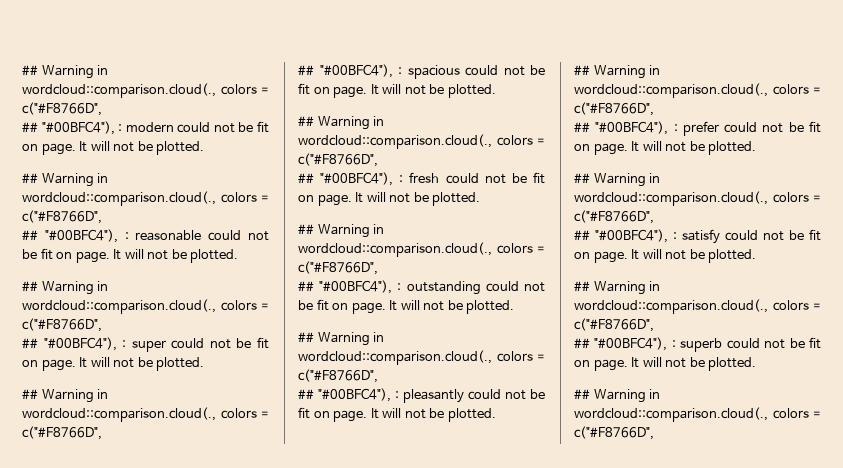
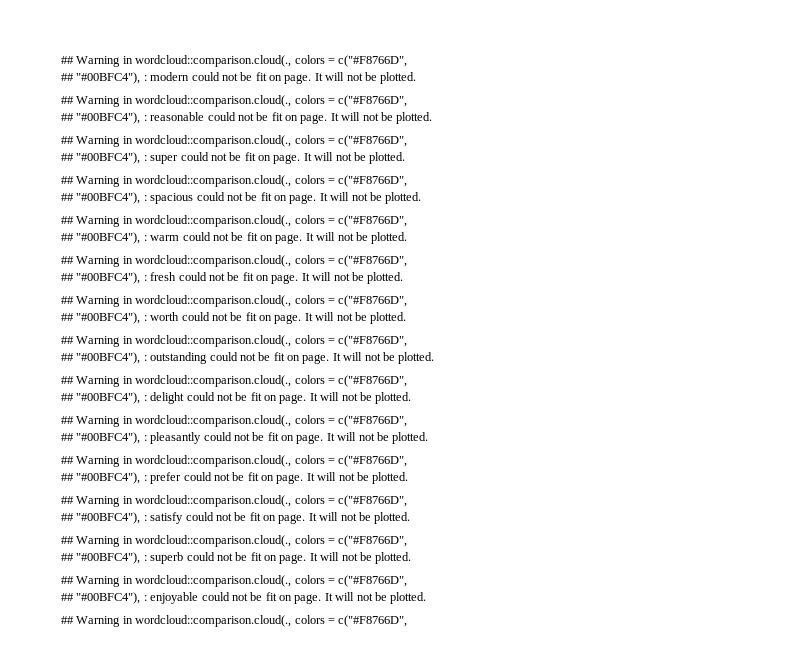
(378, 160) none -> [61,232,408,244] [61,255,408,267] // ## "#00BFC4"), : warm could not be fit on page. It will not be plotted. // ## Warning in wordcloud::comparison.cloud(., colors = c("#F8766D",
(378, 268) none -> [61,312,407,324] [61,335,408,347] // ## "#00BFC4"), : worth could not be fit on page. It will not be plotted. // ## Warning in wordcloud::comparison.cloud(., colors = c("#F8766D",
(378, 376) none -> [61,392,412,404] [61,415,408,427] // ## "#00BFC4"), : delight could not be fit on page. It will not be plotted. // ## Warning in wordcloud::comparison.cloud(., colors = c("#F8766D",
(654, 433) none -> [61,592,427,604] [61,615,408,627] // ## "#00BFC4"), : enjoyable could not be fit on page. It will not be plotted. // ## Warning in wordcloud::comparison.cloud(., colors = c("#F8766D",

